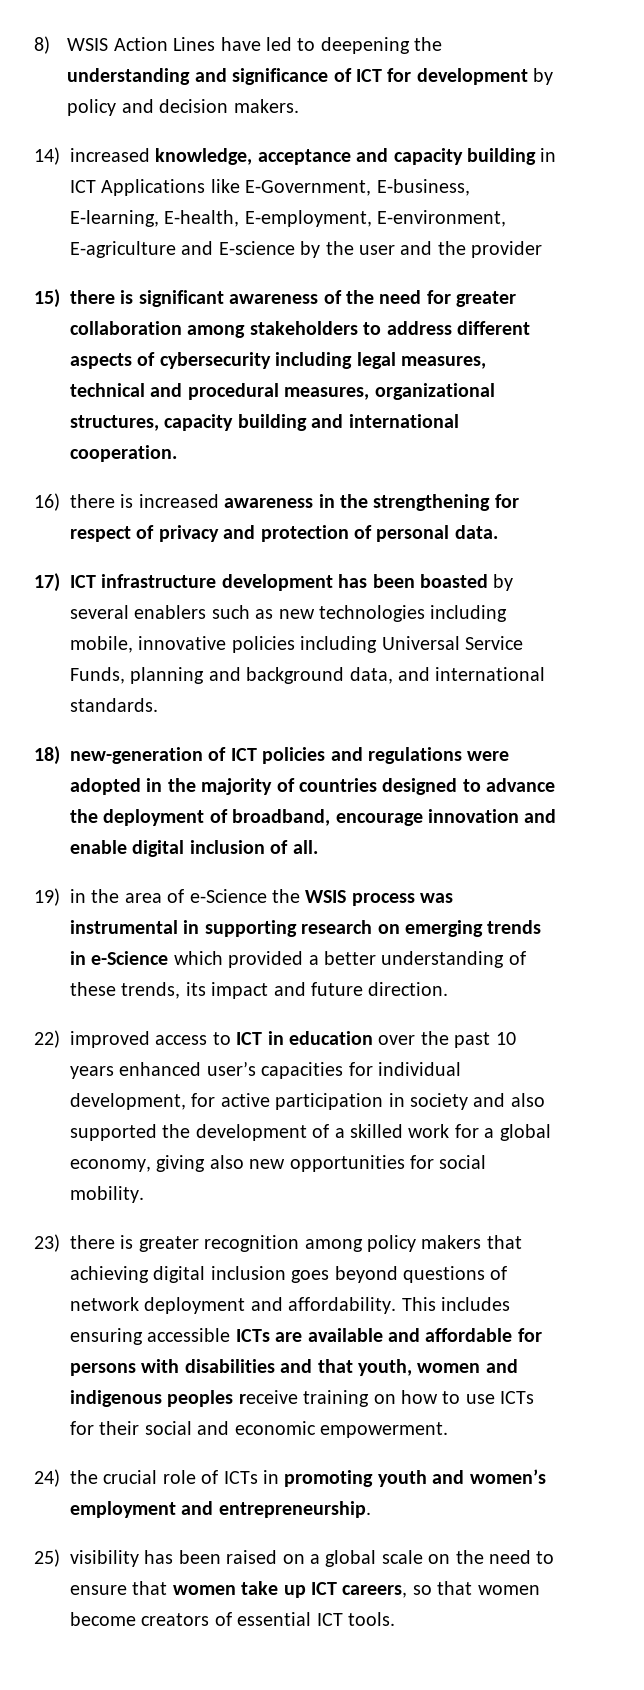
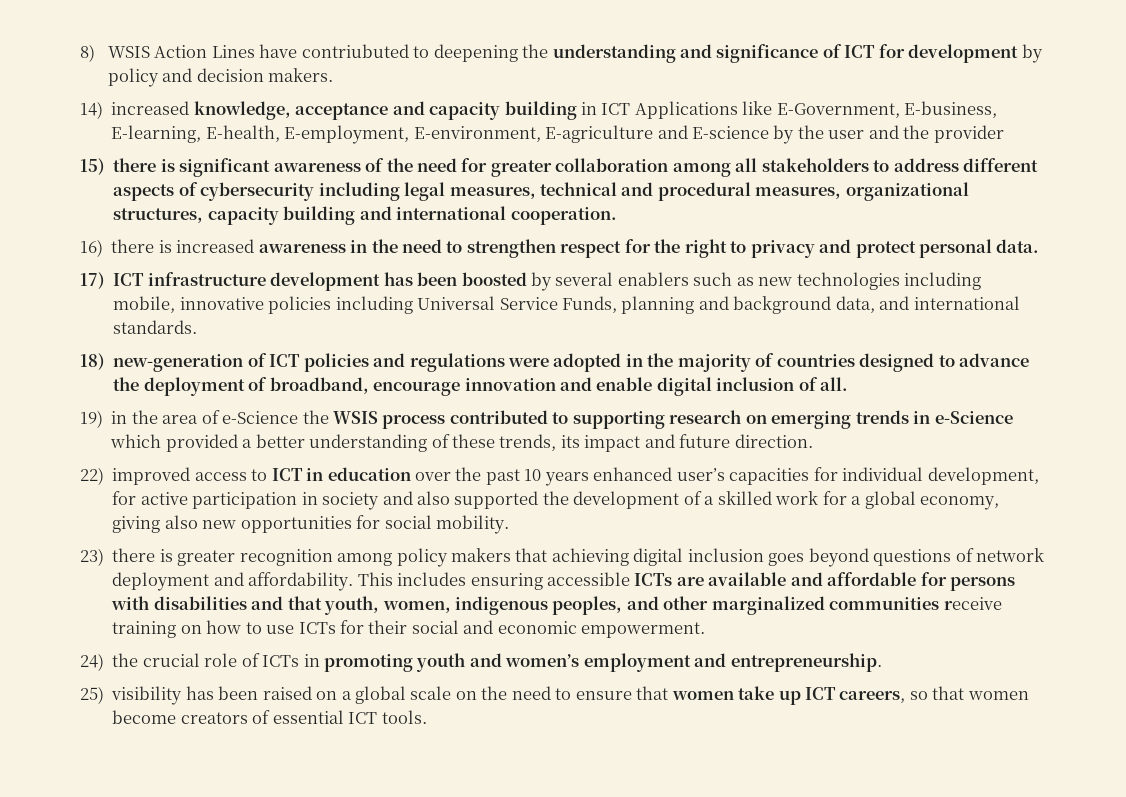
[266,37,293,51] led -> [301,44,409,58] contriubuted
(246, 331) none -> [735,158,758,172] all
[373,494,519,511] [70,525,372,542] strengthening for respect of privacy and protection of -> [401,239,916,258] need to strengthen respect for the right to privacy and protect
[419,574,488,588] boasted -> [461,272,527,286] boosted
[420,893,454,903] [70,920,200,934] was instrumental in -> [449,410,569,424] contributed to
[417,1359,518,1373] [70,1390,234,1407] women and indigenous peoples -> [382,596,940,615] women, indigenous peoples, and other marginalized communities

